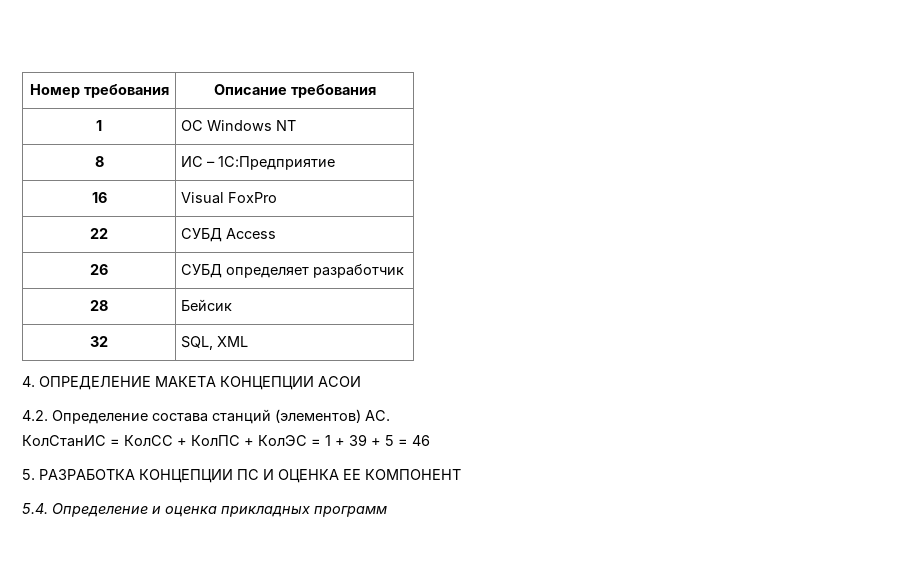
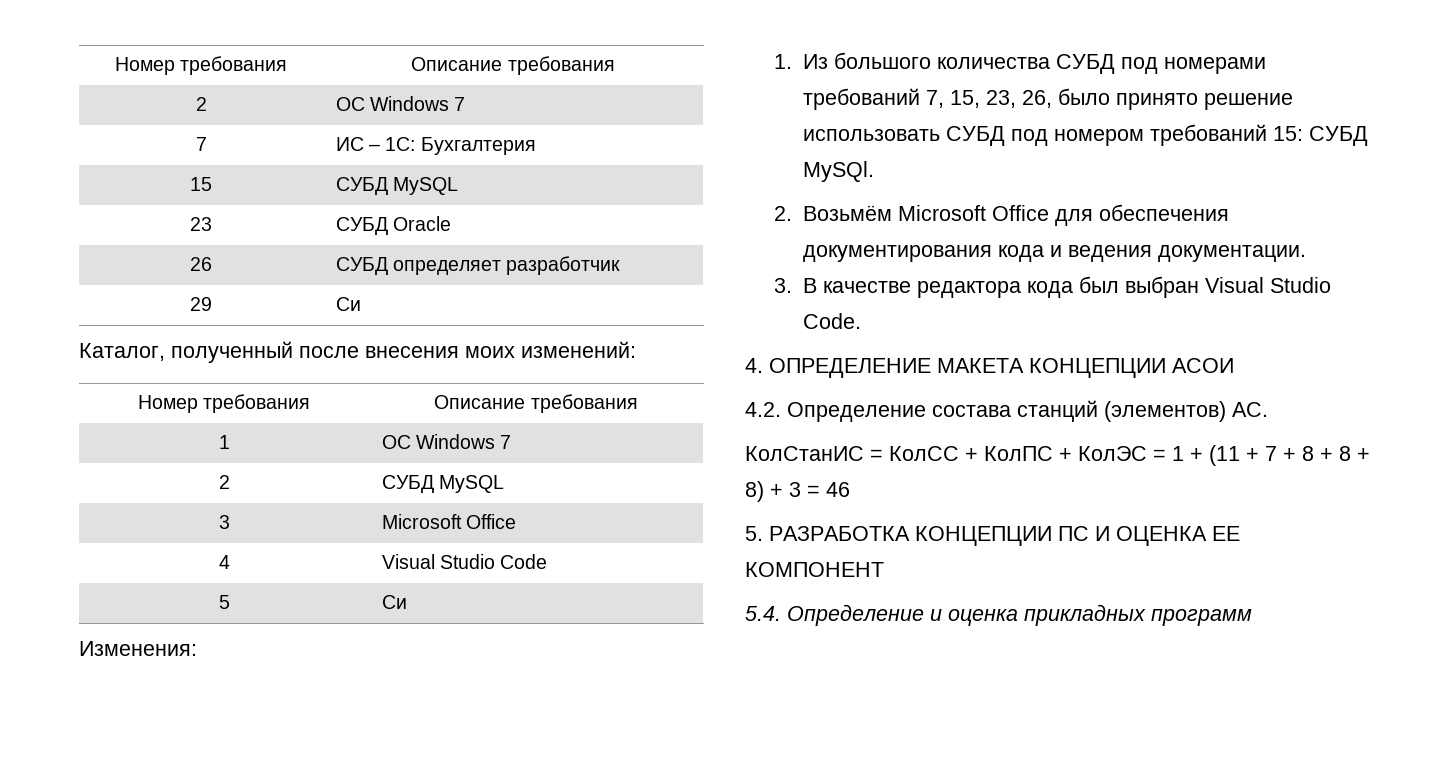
[29,84,169,98] [213,84,376,98] [96,120,102,131] [180,120,296,131] [94,156,104,167] [180,156,335,170] [91,192,107,203] [180,192,277,204] [90,228,108,239] [180,228,276,242] [90,264,108,275] [180,264,404,278] [90,300,108,311] [180,299,232,311] [90,336,108,347] [180,336,248,350] Номер требования | Описание требования // 1 | ОС Windows NT // 8 | ИС – 1С:Предприятие // 16 | Visual FoxPro // 22 | СУБД Access // 26 | СУБД определяет разработчик // 28 | Бейсик // 32 | SQL, XML -> [114,56,288,75] [411,56,615,75] [195,97,207,111] [335,96,466,111] [195,137,207,151] [335,137,536,155] [190,177,212,191] [335,177,459,195] [190,217,212,231] [335,216,452,235] [190,257,212,271] [335,256,621,275] [190,297,212,311] [335,297,361,311] [79,341,636,363] [137,394,311,413] [434,394,638,413] [218,435,230,449] [381,434,512,449] [218,475,230,489] [381,475,505,493] [218,515,230,529] [381,514,517,529] [218,555,230,569] [381,554,548,569] [218,595,230,609] [381,595,407,609] [79,641,197,656] [773,52,1266,74] [802,88,1293,110] [802,124,1368,146] [802,161,874,182] [773,204,1229,226] [802,245,1306,262] [773,276,1331,298] [802,313,861,329] Номер требования | Описание требования // 2 | ОС Windows 7 // 7 | ИС – 1С: Бухгалтерия // 15 | СУБД MySQL // 23 | СУБД Oracle // 26 | СУБД определяет разработчик // 29 | Си // Каталог, полученный после внесения моих изменений: // Номер требования | Описание требования // 1 | ОС Windows 7 // 2 | СУБД MySQL // 3 | Microsoft Office // 4 | Visual Studio Code // 5 | Cи // Изменения: // 1. Из большого количества СУБД под номерами требований 7, 15, 23, 26, было принято решение использовать СУБД под номером требований 15: СУБД MySQl. // 2. Возьмём Microsoft Office для обеспечения документирования кода и ведения документации. // 3. В качестве редактора кода был выбран Visual Studio Code.
[349,434,394,446] 39 + 5 -> [1209,445,1370,466] [745,481,801,502] (11 + 7 + 8 + 8 + 8) + 3

